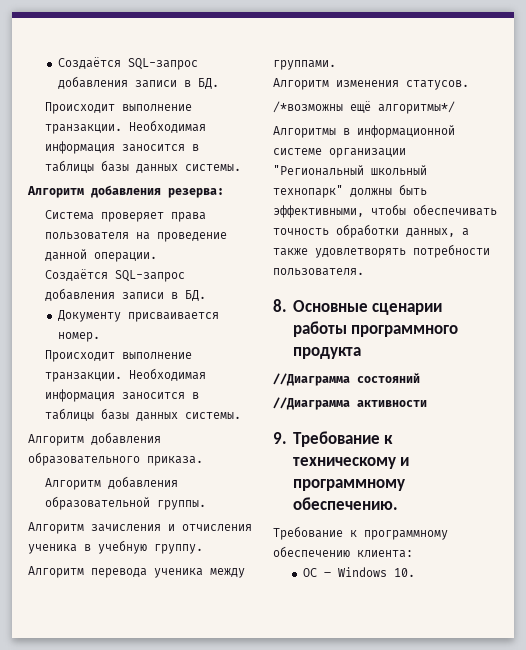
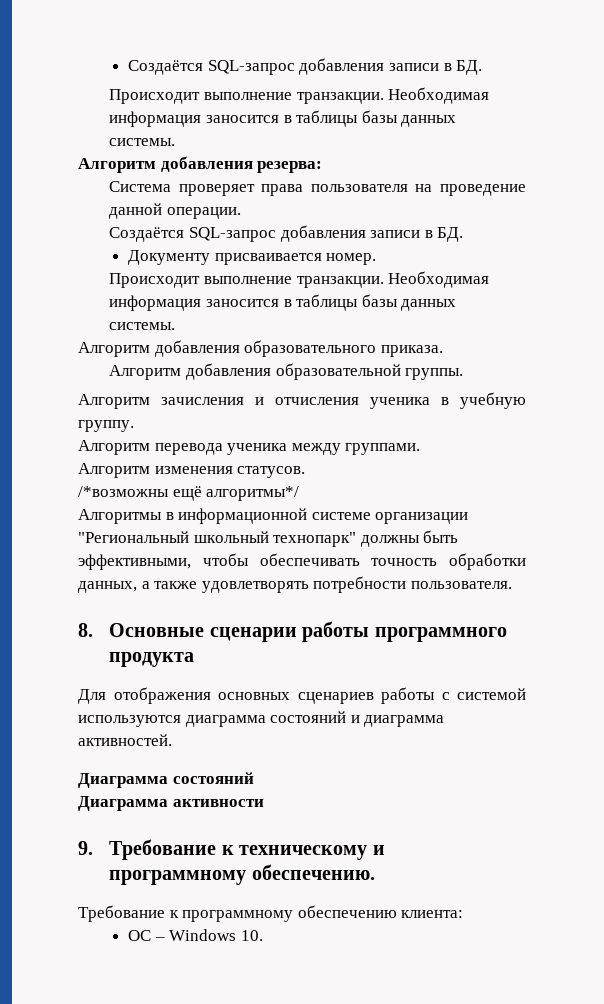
[273,373,350,386] //Диаграмма -> [78,687,526,704] [78,711,445,727] [78,734,172,746] [78,773,168,788] Для отображения основных сценариев работы с системой используются диаграмма состояний и диаграмма активностей. // Диаграмма
[273,397,350,410] //Диаграмма -> [78,796,168,811] Диаграмма

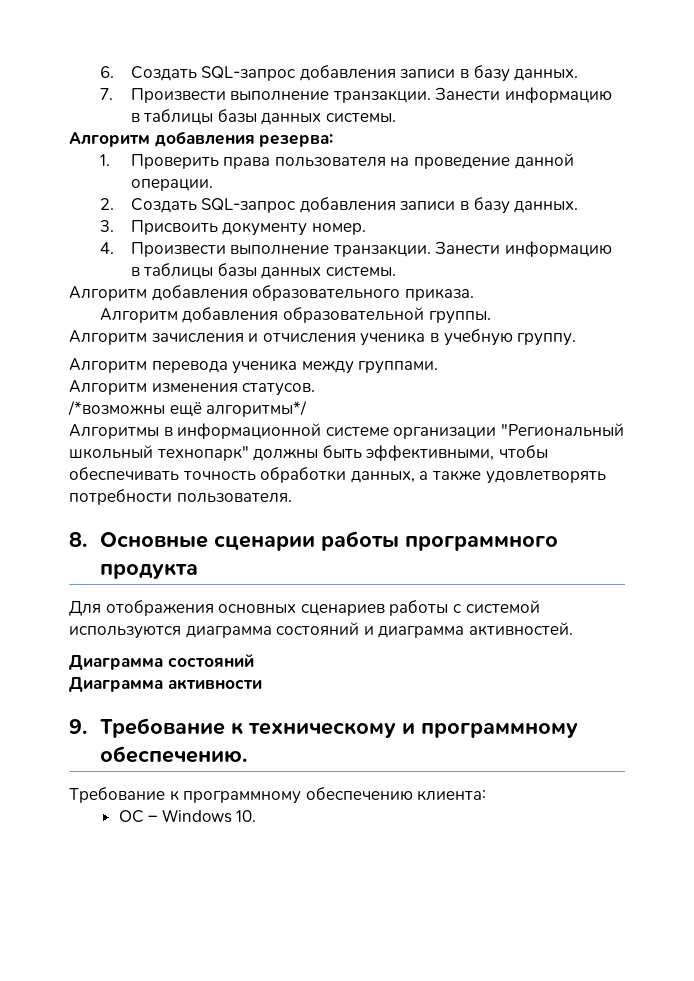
[128,58,483,75] [109,87,490,104] [109,111,280,127] Создаётся SQL-запрос добавления записи в БД. // Происходит выполнение транзакции. Необходимая информация заносится -> [99,65,579,82] [99,87,613,103] 6. Создать SQL-запрос добавления записи в базу данных. // 7. Произвести выполнение транзакции. Занести информацию
[109,181,255,196] Система проверяет -> [99,154,219,169] 1. Проверить
[109,225,464,242] [128,250,377,265] [109,271,490,288] [109,295,280,311] Создаётся SQL-запрос добавления записи в БД. // Документу присваивается номер. // Происходит выполнение транзакции. Необходимая информация заносится -> [99,197,579,214] [99,220,366,236] [99,241,613,257] 2. Создать SQL-запрос добавления записи в базу данных. // 3. Присвоить документу номер. // 4. Произвести выполнение транзакции. Занести информацию

